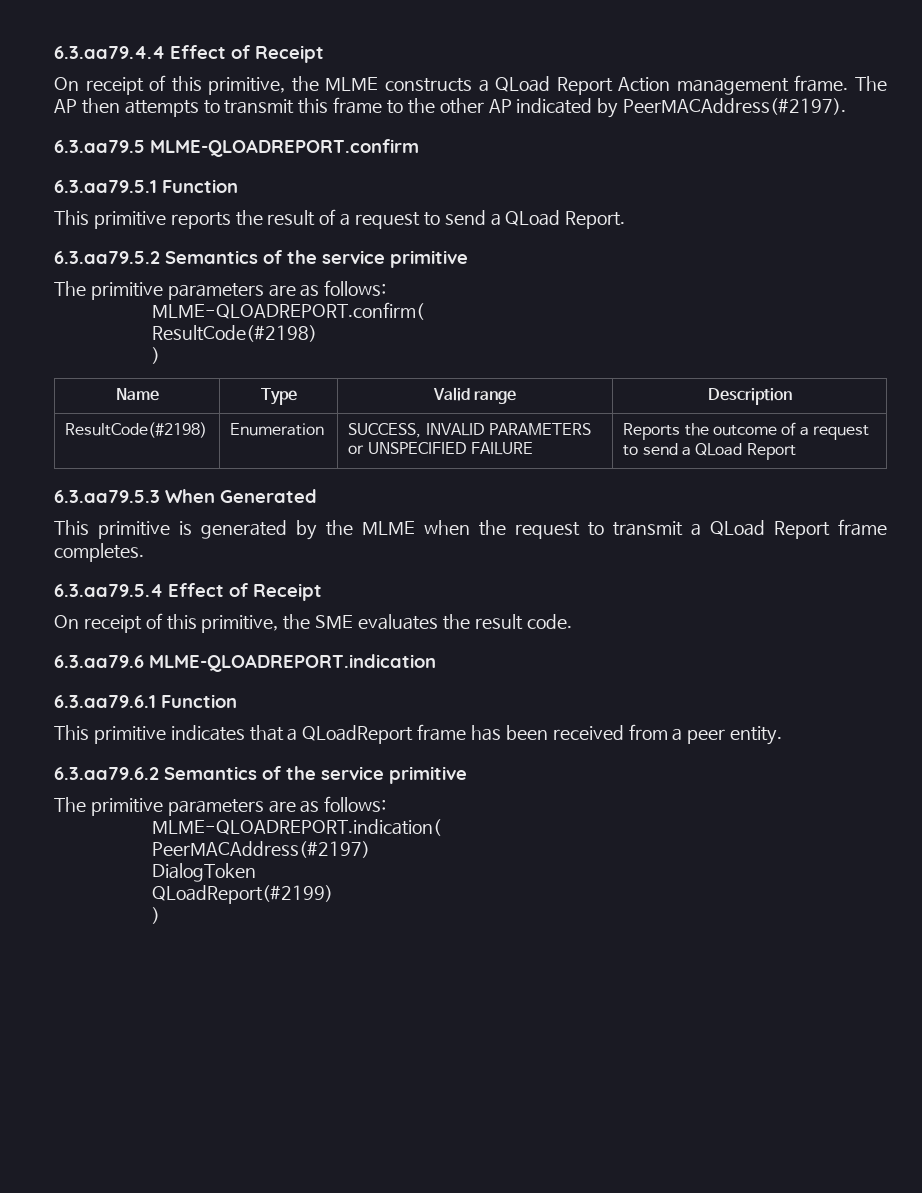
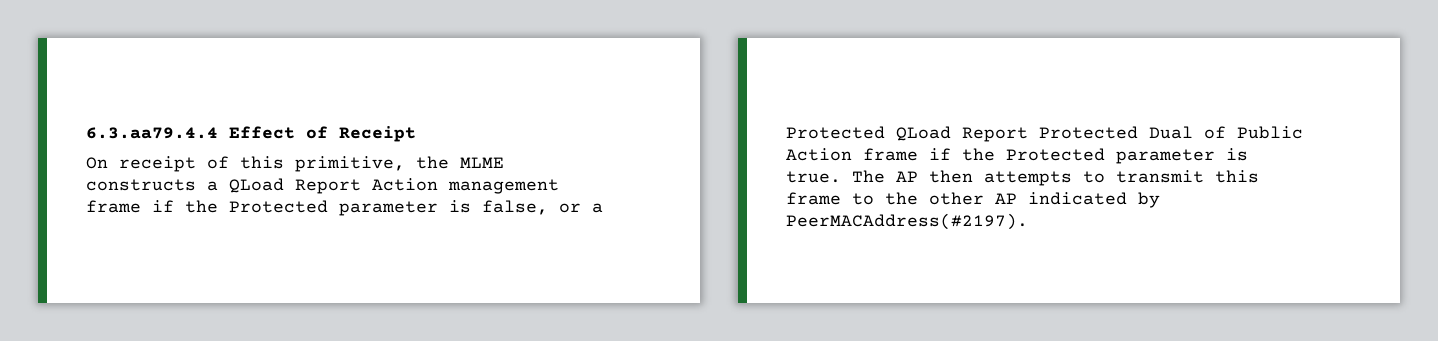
[794,75,849,92] frame. -> [86,200,603,216] [786,126,1303,142] [786,148,1248,164] [786,171,841,183] frame if the Protected parameter is false, or a Protected QLoad Report Protected Dual of Public Action frame if the Protected parameter is true.
[54,139,419,157] [54,179,238,193] [54,209,626,229] [54,250,468,268] [54,280,387,300] [152,302,425,320] [152,325,318,342] [152,347,161,364] [115,388,159,401] [260,388,297,405] [432,387,517,404] [707,388,792,405] [65,422,208,438] [230,423,325,436] [348,423,591,438] [348,442,534,455] [623,422,869,440] [623,443,796,460] [54,489,317,503] [54,519,888,540] [54,543,144,562] [54,583,322,601] [54,613,572,633] [54,654,436,672] [54,694,237,708] [54,724,783,745] [54,766,467,784] [54,796,387,816] [152,819,442,836] [152,841,371,858] [152,863,257,882] [152,885,334,904] [152,907,161,924] // 6.3.aa79.5 MLME-QLOADREPORT.confirm // 6.3.aa79.5.1 Function // This primitive reports the result of a request to send a QLoad Report. // 6.3.aa79.5.2 Semantics of the service primitive // The primitive parameters are as follows: // MLME-QLOADREPORT.confirm( // ResultCode(#2198) // ) // Name | Type | Valid range | Description // ResultCode(#2198) | Enumeration | SUCCESS, INVALID PARAMETERS or UNSPECIFIED FAILURE | Reports the outcome of a request to send a QLoad Report // 6.3.aa79.5.3 When Generated // This primitive is generated by the MLME when the request to transmit a QLoad Report frame completes. // 6.3.aa79.5.4 Effect of Receipt // On receipt of this primitive, the SME evaluates the result code. // 6.3.aa79.6 MLME-QLOADREPORT.indication // 6.3.aa79.6.1 Function // This primitive indicates that a QLoadReport frame has been received from a peer entity. // 6.3.aa79.6.2 Semantics of the service primitive // The primitive parameters are as follows: // MLME-QLOADREPORT.indication( // PeerMACAddress(#2197) // DialogToken // QLoadReport(#2199) // ) -> (1028, 221) none

